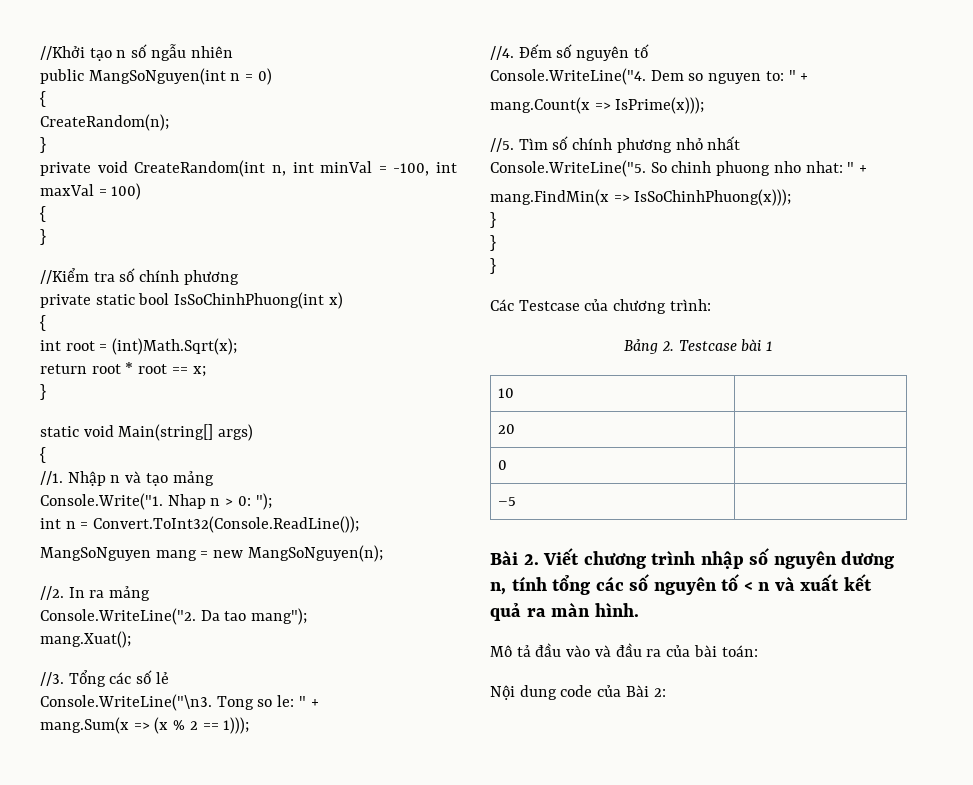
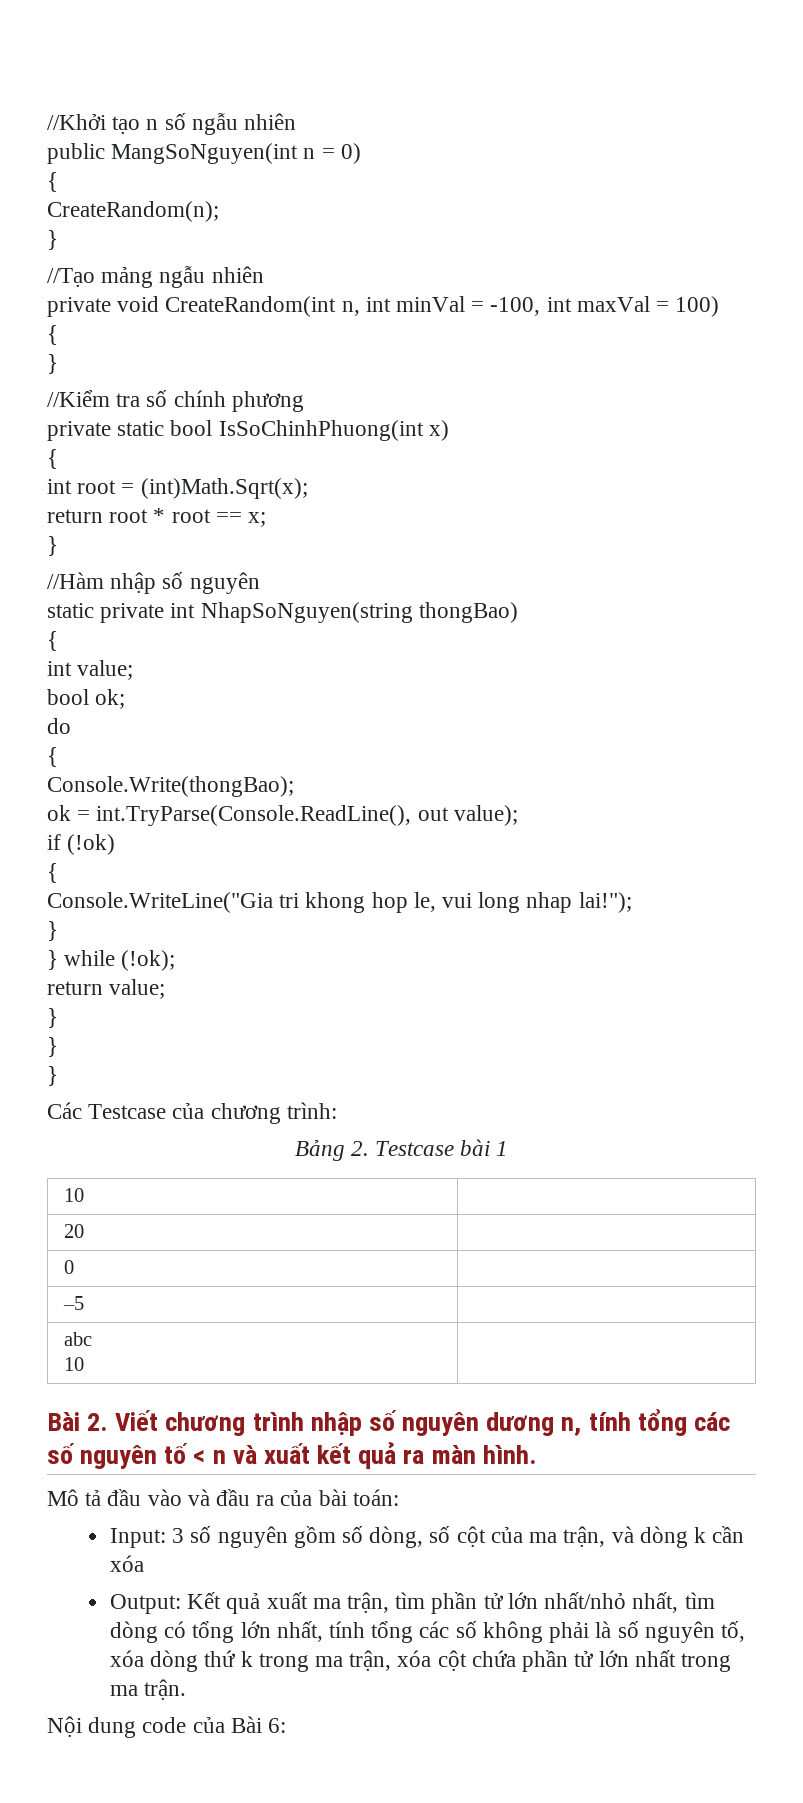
(46, 145) none -> [47,266,264,288] // //Tạo mảng ngẫu nhiên
[40,424,254,441] [40,447,46,463] [40,471,214,486] [40,493,272,510] [40,516,360,533] [40,545,383,562] [40,586,151,601] [40,608,308,625] [40,631,131,648] [40,670,169,687] [40,694,319,711] [40,717,250,734] [490,44,649,61] [490,68,809,85] [490,97,705,114] [490,136,741,153] [490,160,868,177] [490,189,792,206] static void Main(string[] args) // { // //1. Nhập n và tạo mảng // Console.Write("1. Nhap n > 0: "); // int n = Convert.ToInt32(Console.ReadLine()); // MangSoNguyen mang = new MangSoNguyen(n); // //2. In ra mảng // Console.WriteLine("2. Da tao mang"); // mang.Xuat(); // //3. Tổng các số lẻ // Console.WriteLine("\n3. Tong so le: " + // mang.Sum(x => (x % 2 == 1))); // //4. Đếm số nguyên tố // Console.WriteLine("4. Dem so nguyen to: " + // mang.Count(x => IsPrime(x))); // //5. Tìm số chính phương nhỏ nhất // Console.WriteLine("5. So chinh phuong nho nhat: " + // mang.FindMin(x => IsSoChinhPhuong(x))); -> [47,572,260,594] [47,602,518,623] [47,631,58,651] [47,660,134,680] [47,689,126,709] [47,718,71,734] [47,747,58,767] [47,776,294,797] [47,805,518,826] [47,834,116,855] [47,863,58,883] [47,892,632,913] [47,921,58,941] [47,950,176,971] [47,979,166,999] //Hàm nhập số nguyên // static private int NhapSoNguyen(string thongBao) // { // int value; // bool ok; // do // { // Console.Write(thongBao); // ok = int.TryParse(Console.ReadLine(), out value); // if (!ok) // { // Console.WriteLine("Gia tri khong hop le, vui long nhap lai!"); // } // } while (!ok); // return value;
(516, 501) none -> [64,1332,93,1346] [64,1357,85,1371] // abc // 10 |
(758, 651) none -> [110,1526,745,1548] [110,1555,145,1572] [110,1592,715,1614] [110,1621,745,1643] [110,1650,731,1672] [110,1679,187,1700] // Input: 3 số nguyên gồm số dòng, số cột của ma trận, và dòng k cần xóa // Output: Kết quả xuất ma trận, tìm phần tử lớn nhất/nhỏ nhất, tìm dòng có tổng lớn nhất, tính tổng các số không phải là số nguyên tố, xóa dòng thứ k trong ma trận, xóa cột chứa phần tử lớn nhất trong ma trận.
[653,688,666,697] 2: -> [268,1718,287,1733] 6:

